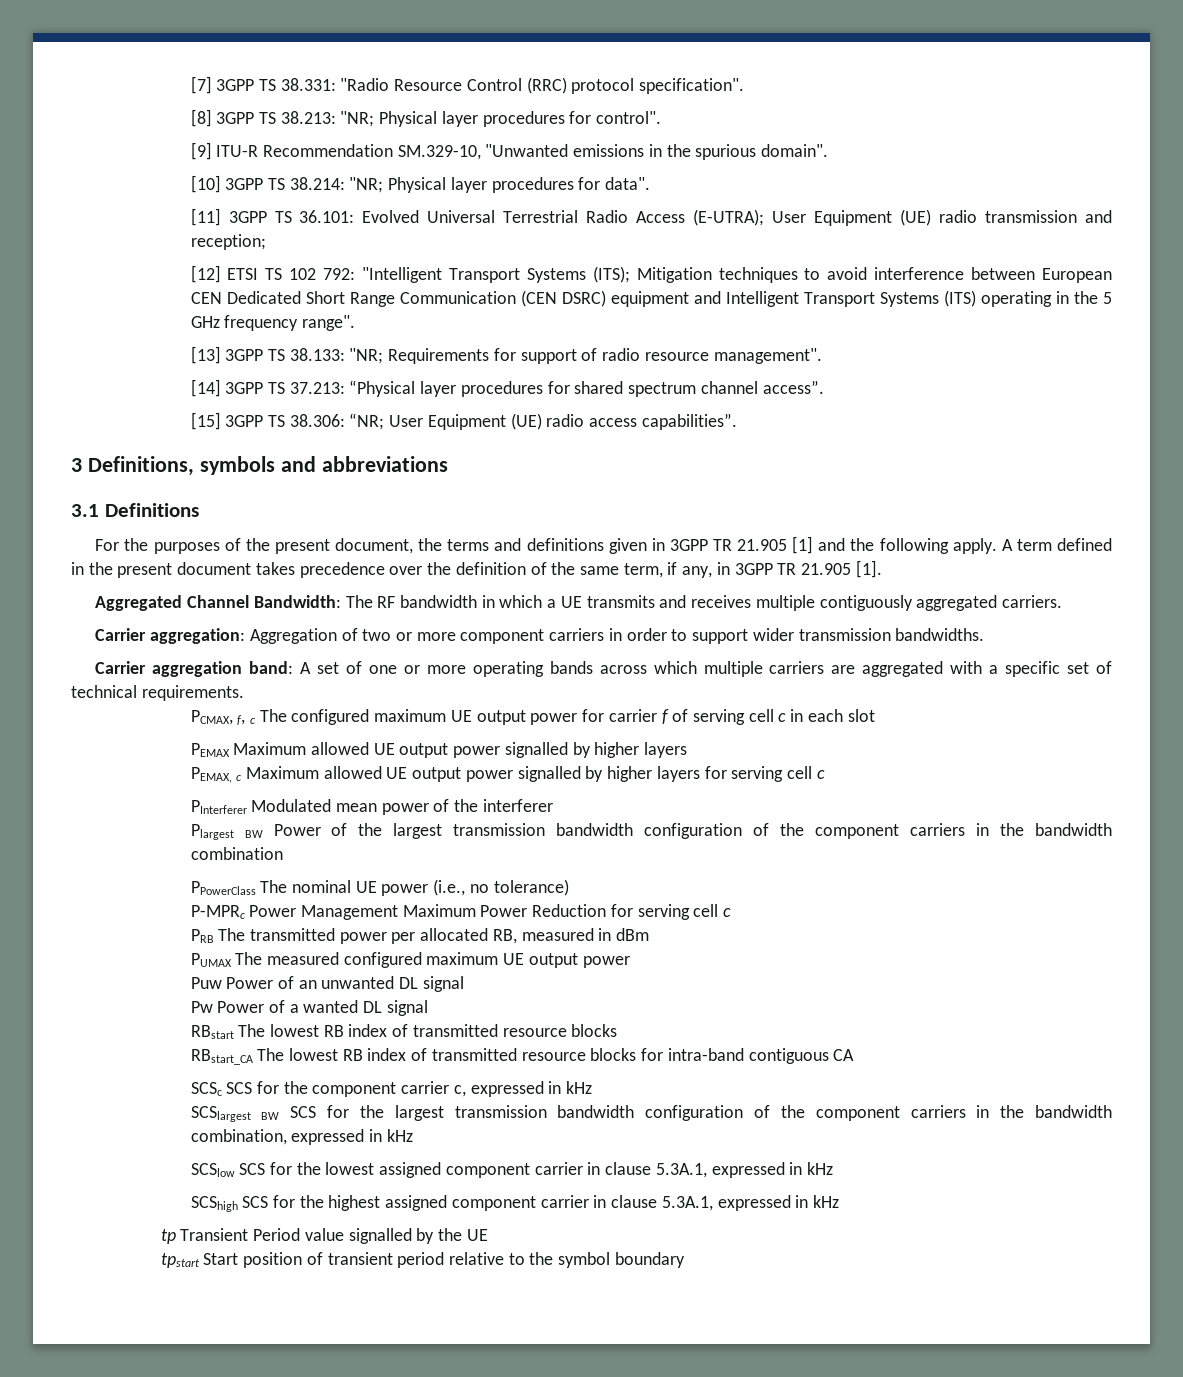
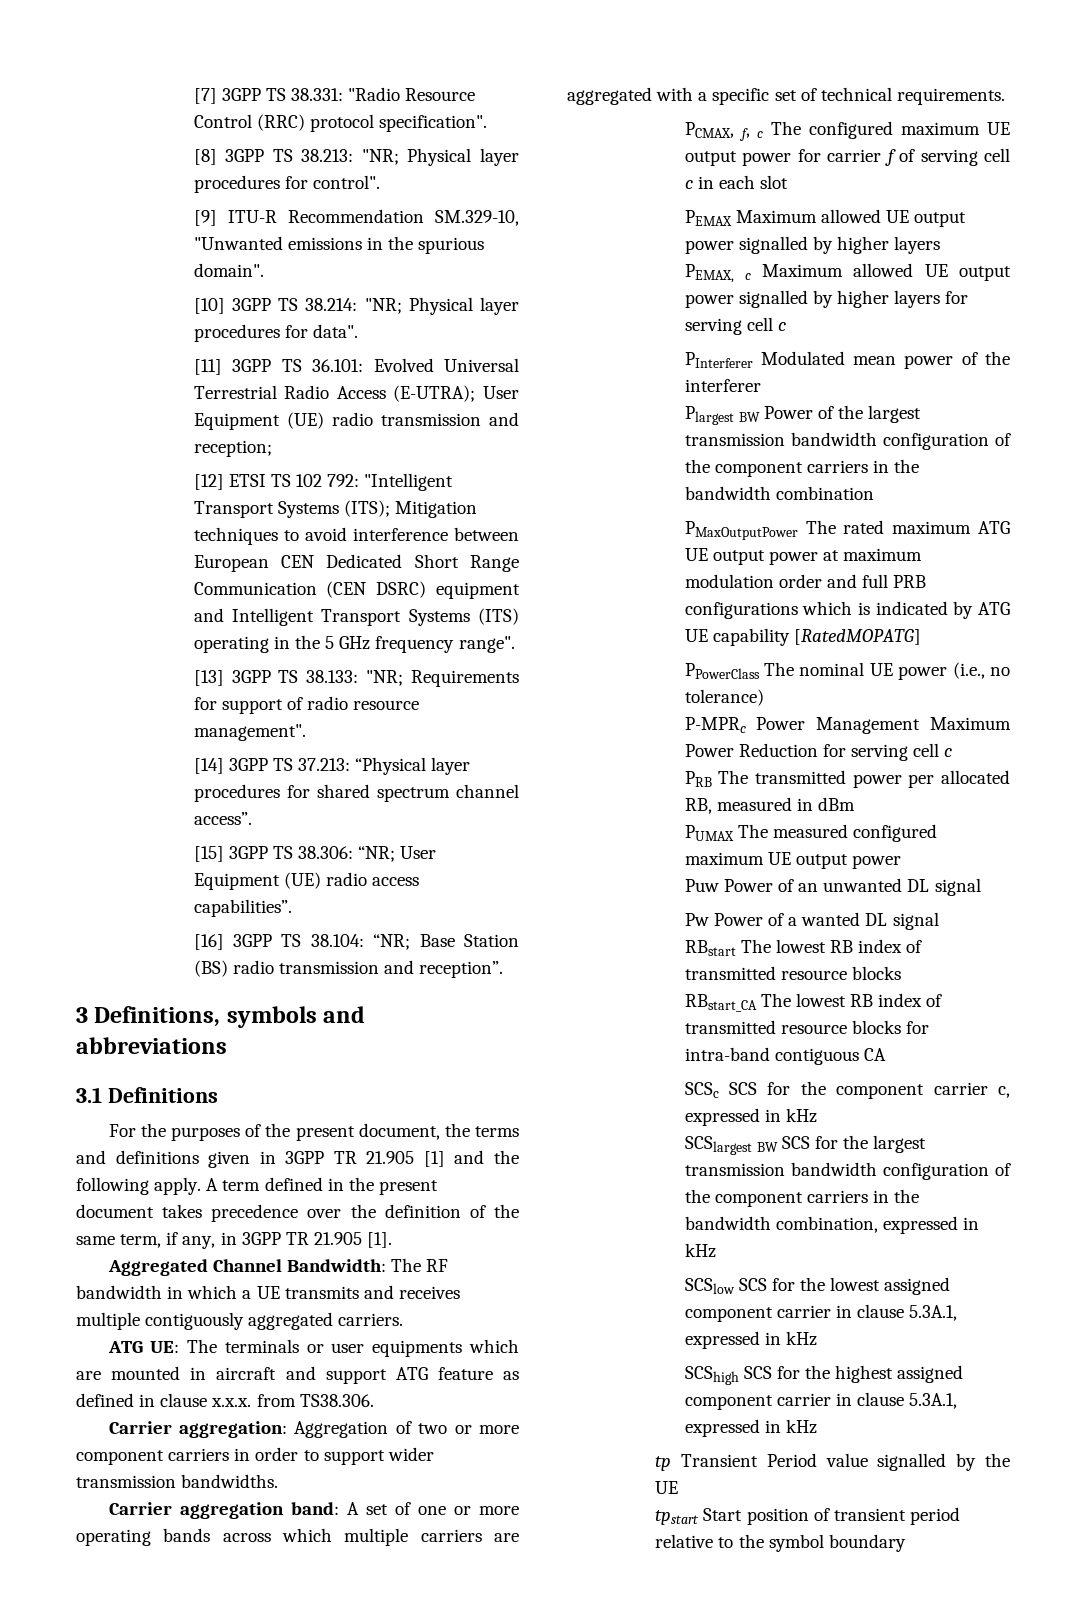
(737, 421) none -> [193,934,519,950] [193,960,504,978] // [16] 3GPP TS 38.104: “NR; Base Station (BS) radio transmission and reception”.
(1062, 601) none -> [107,1339,519,1357] [76,1366,519,1384] [76,1393,374,1407] // ATG UE: The terminals or user equipments which are mounted in aircraft and support ATG feature as defined in clause x.x.x. from TS38.306.
(283, 853) none -> [684,520,1010,540] [684,548,923,565] [684,574,927,588] [684,601,1010,619] [684,628,921,646] // PMaxOutputPower The rated maximum ATG UE output power at maximum modulation order and full PRB configurations which is indicated by ATG UE capability [RatedMOPATG]

